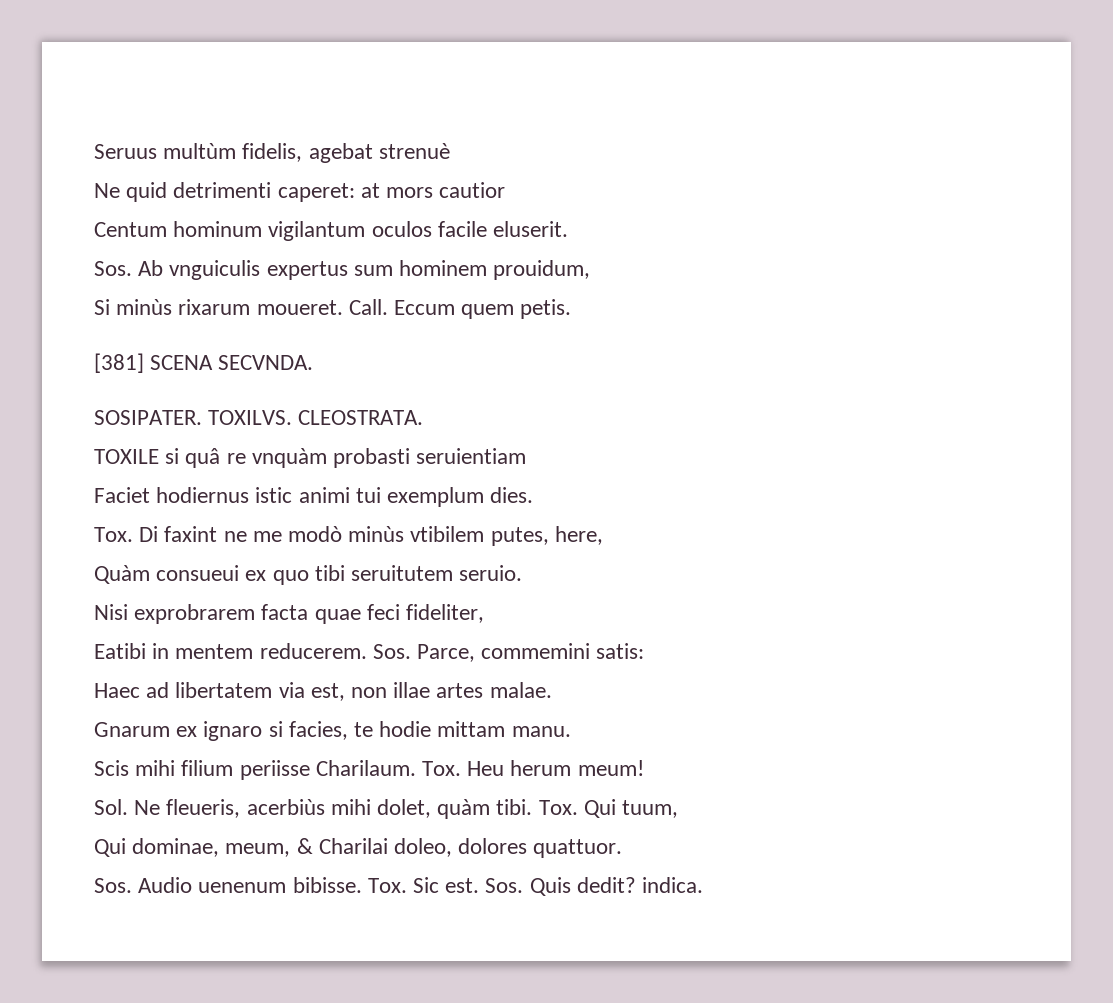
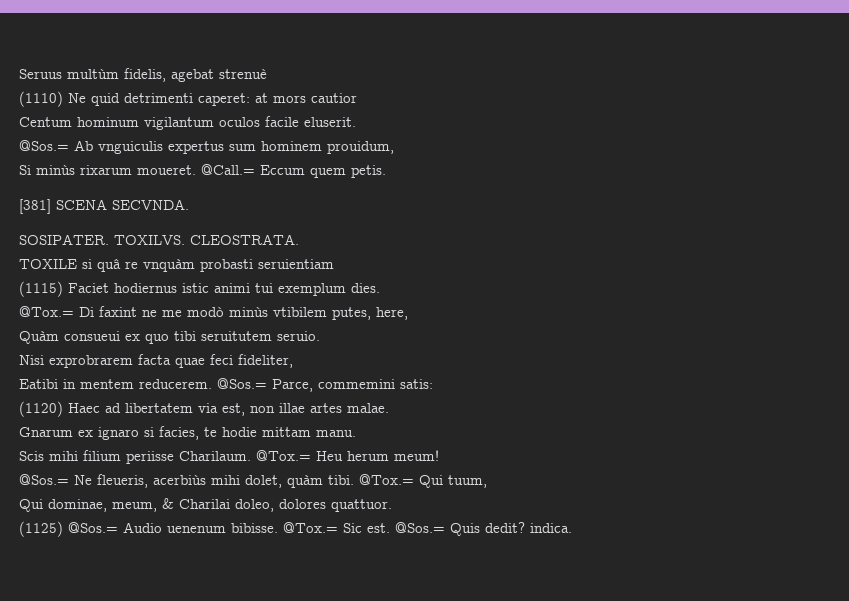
(450, 151) none -> [19,91,63,107] (1110)
[94,261,132,276] Sos. -> [19,140,69,151] @Sos.=
[348,299,388,315] Call. -> [201,164,255,175] @Call.=
(527, 456) none -> [19,281,63,297] (1115)
[94,527,133,542] Tox. -> [19,306,74,317] @Tox.=
[372,644,411,659] Sos. -> [217,378,267,389] @Sos.=
(645, 651) none -> [19,401,63,417] (1120)
[422,761,462,776] Tox. -> [256,450,311,461] @Tox.=
[94,799,128,815] Sol. -> [19,474,69,485] @Sos.=
[538,800,578,815] Tox. -> [359,474,414,485] @Tox.=
[94,878,132,893] Sos. -> [19,521,118,537] (1125) @Sos.=
[367,878,407,893] Tox. -> [283,522,338,533] @Tox.=
[485,878,524,893] Sos. -> [395,522,445,533] @Sos.=

